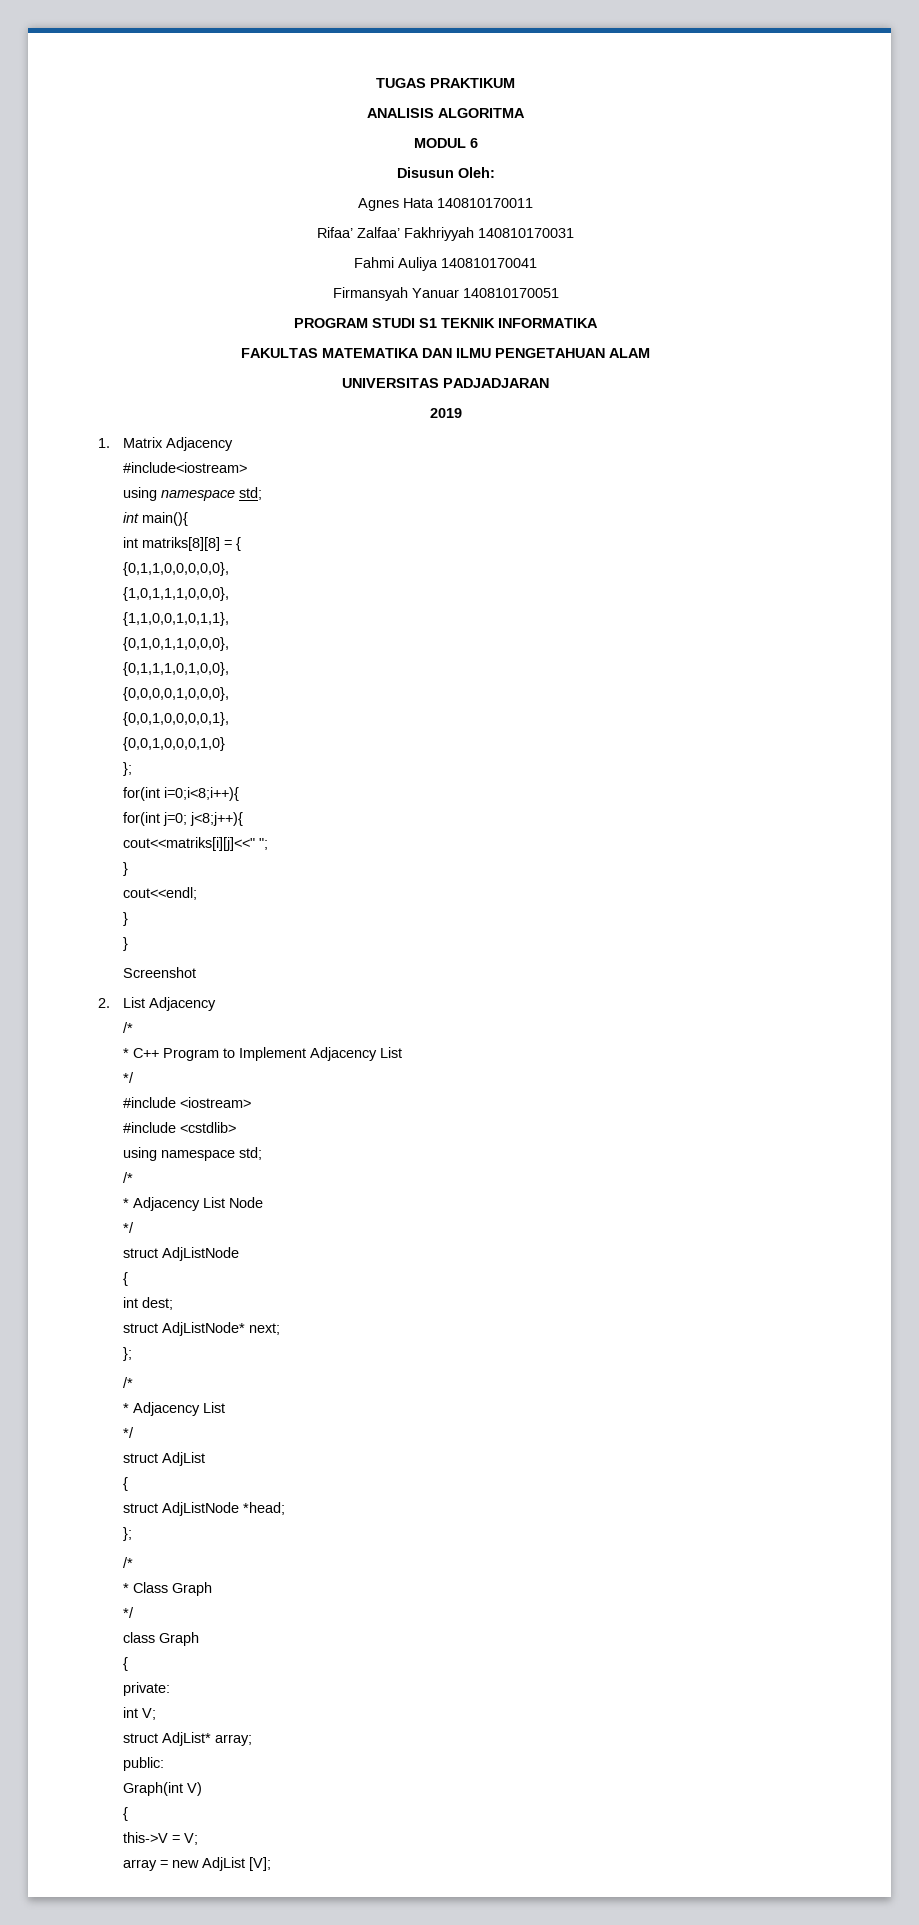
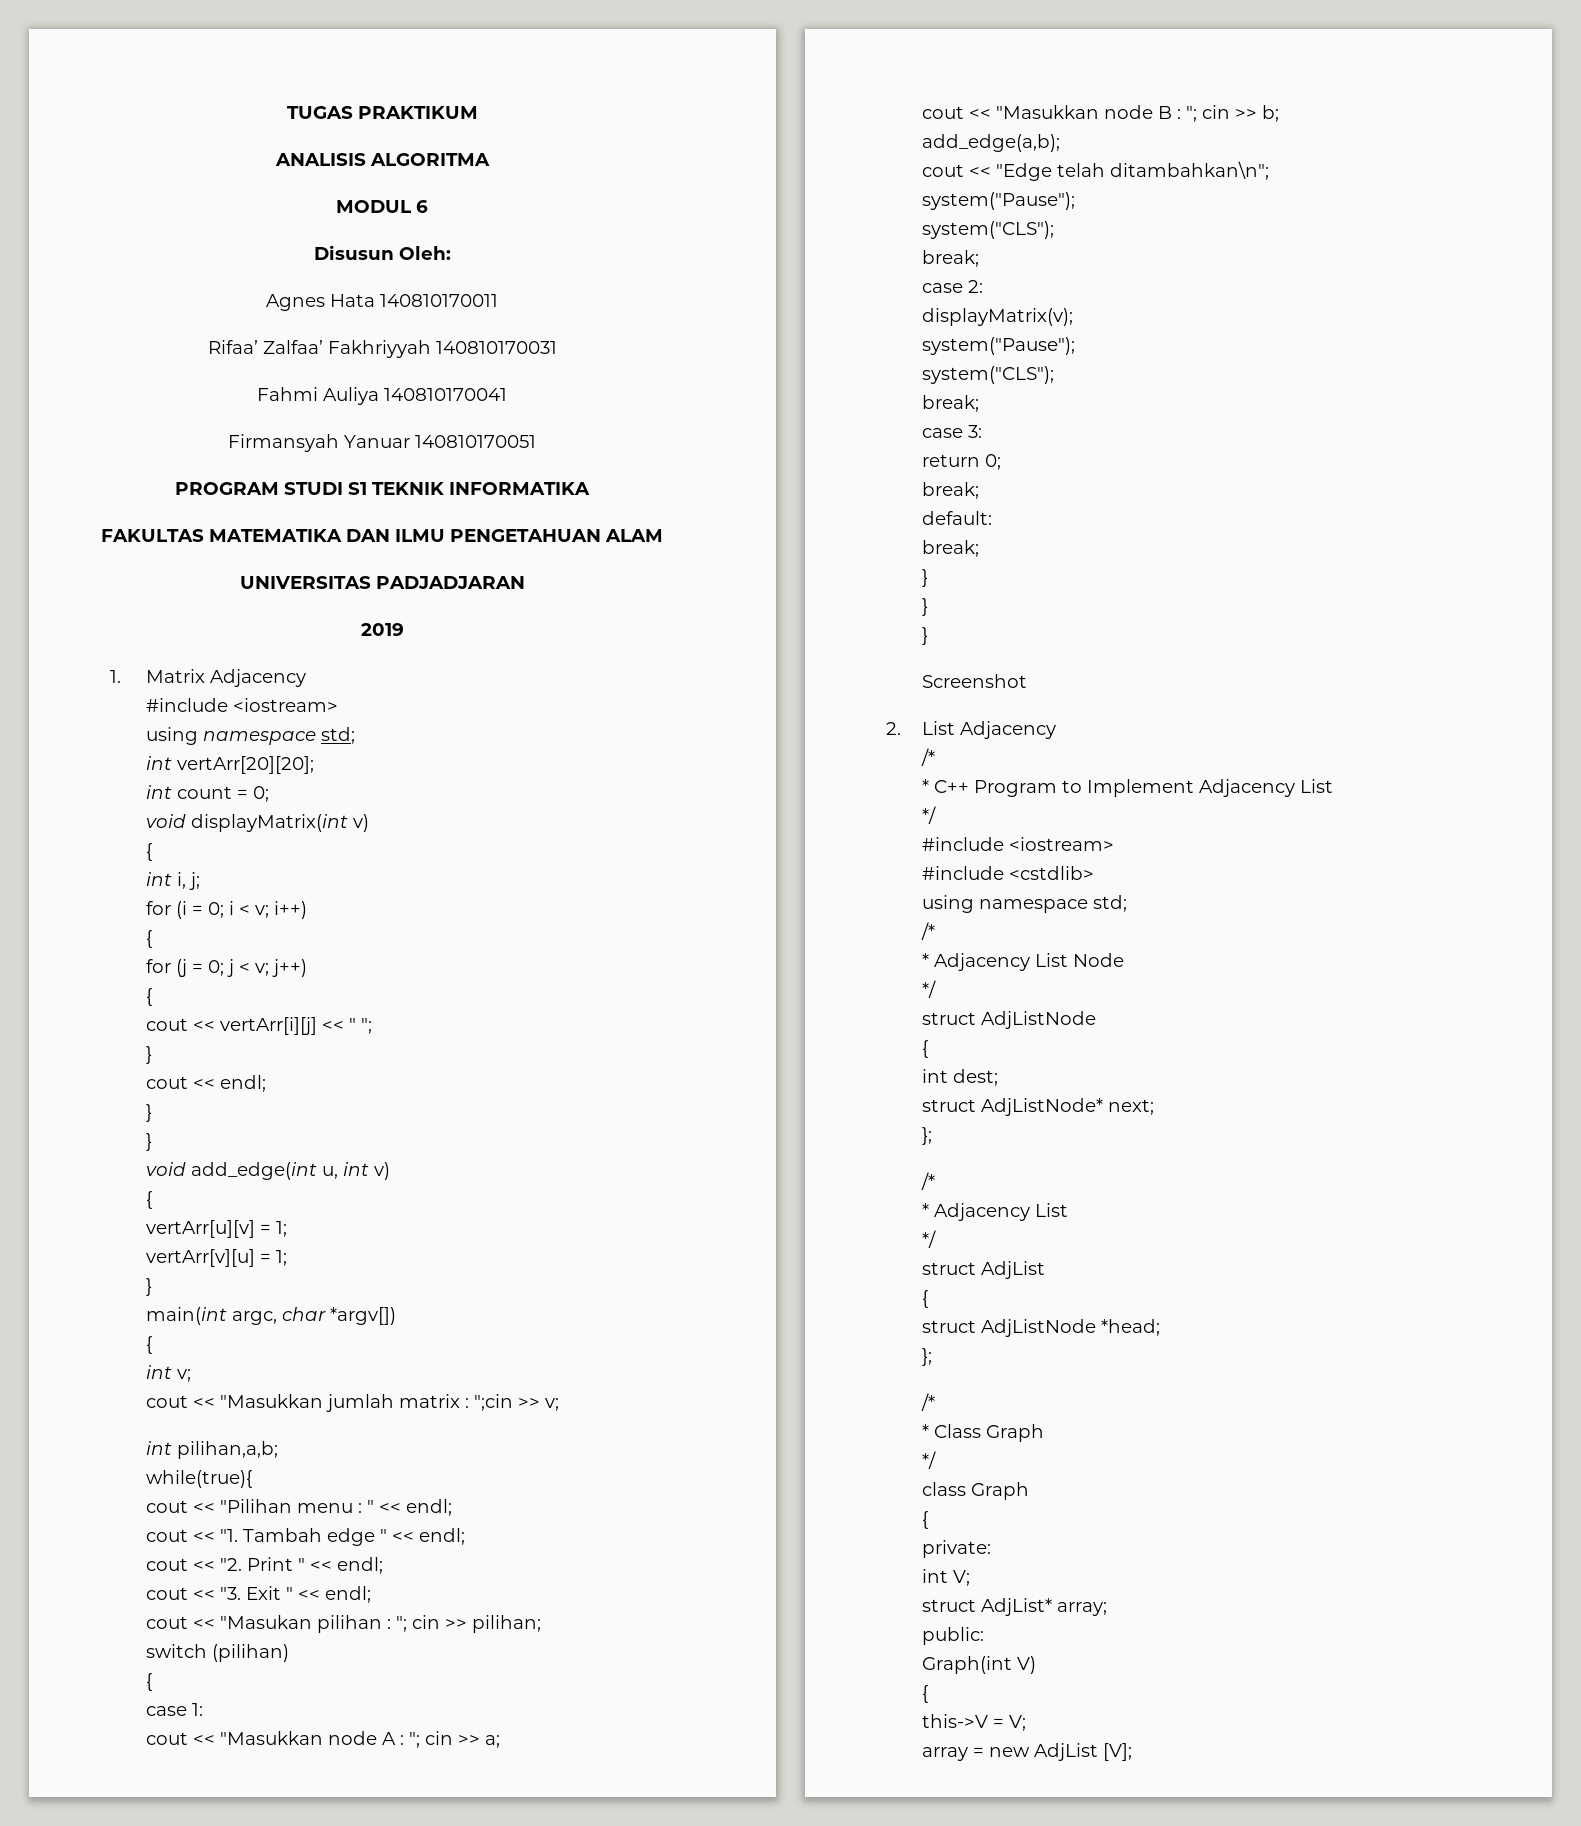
[122,462,247,473] #include<iostream> -> [145,698,338,712] #include <iostream>
[141,512,188,526] [122,537,241,551] [122,562,229,576] [122,587,229,601] [122,612,229,626] [122,637,229,651] [122,662,229,676] [122,687,229,701] [122,712,229,726] [122,737,225,751] [122,762,132,776] [122,787,239,801] [122,812,243,826] [122,837,268,851] [122,862,128,876] [122,887,197,900] main(){ // int matriks[8][8] = { // {0,1,1,0,0,0,0,0}, // {1,0,1,1,1,0,0,0}, // {1,1,0,0,1,0,1,1}, // {0,1,0,1,1,0,0,0}, // {0,1,1,1,0,1,0,0}, // {0,0,0,0,1,0,0,0}, // {0,0,1,0,0,0,0,1}, // {0,0,1,0,0,0,1,0} // }; // for(int i=0;i<8;i++){ // for(int j=0; j<8;j++){ // cout<<matriks[i][j]<<" "; // } // cout<<endl; -> [176,756,314,774] [145,785,269,802] [145,814,369,832] [145,843,152,861] [145,872,200,890] [145,901,307,919] [145,930,152,948] [145,959,307,977] [145,988,152,1006] [145,1017,372,1035] [145,1046,152,1064] [145,1075,266,1092] [145,1104,152,1122] [145,1133,152,1151] [145,1162,390,1180] [145,1191,152,1209] [145,1220,287,1238] [145,1249,287,1267] [145,1278,152,1296] [145,1307,396,1325] [145,1336,152,1354] [145,1365,191,1382] [145,1394,559,1412] [145,1441,278,1459] [145,1470,252,1488] [145,1499,452,1516] [145,1528,465,1546] [145,1557,383,1574] [145,1586,371,1603] [145,1615,541,1633] [145,1644,289,1662] [145,1673,152,1691] [145,1703,203,1716] [145,1731,500,1748] [921,105,1279,122] [921,134,1060,152] [921,161,1269,181] [921,192,1075,210] [921,221,1054,239] [921,250,979,267] [921,280,983,293] [921,308,1073,326] [921,337,1075,355] [921,366,1054,384] [921,395,979,412] [921,425,982,438] [921,454,1001,470] [921,482,979,499] [921,511,992,525] [921,540,979,557] [921,569,928,587] vertArr[20][20]; // int count = 0; // void displayMatrix(int v) // { // int i, j; // for (i = 0; i < v; i++) // { // for (j = 0; j < v; j++) // { // cout << vertArr[i][j] << " "; // } // cout << endl; // } // } // void add_edge(int u, int v) // { // vertArr[u][v] = 1; // vertArr[v][u] = 1; // } // main(int argc, char *argv[]) // { // int v; // cout << "Masukkan jumlah matrix : ";cin >> v; // int pilihan,a,b; // while(true){ // cout << "Pilihan menu : " << endl; // cout << "1. Tambah edge " << endl; // cout << "2. Print " << endl; // cout << "3. Exit " << endl; // cout << "Masukan pilihan : "; cin >> pilihan; // switch (pilihan) // { // case 1: // cout << "Masukkan node A : "; cin >> a; // cout << "Masukkan node B : "; cin >> b; // add_edge(a,b); // cout << "Edge telah ditambahkan\n"; // system("Pause"); // system("CLS"); // break; // case 2: // displayMatrix(v); // system("Pause"); // system("CLS"); // break; // case 3: // return 0; // break; // default: // break; // }

